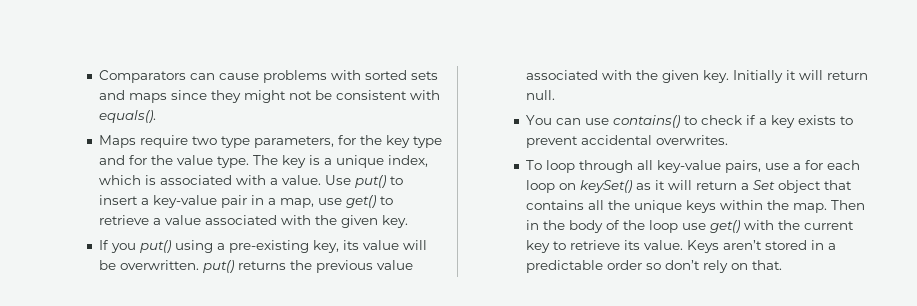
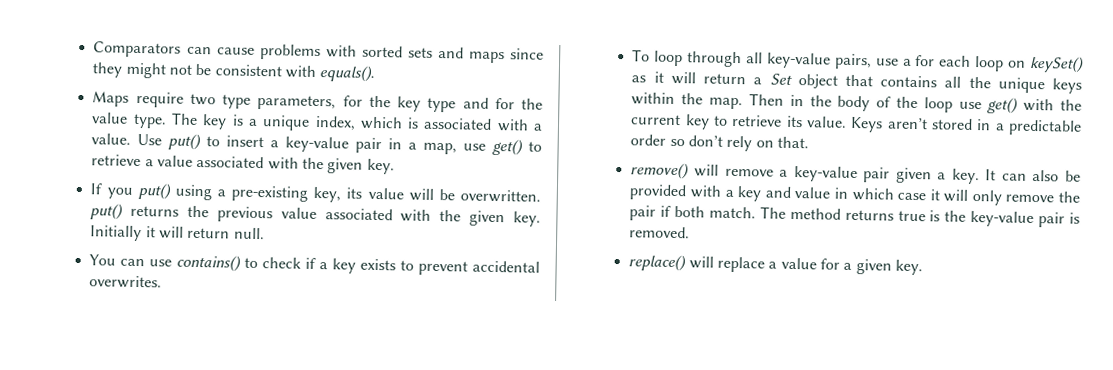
(783, 265) none -> [630,162,1081,185] [629,184,1080,206] [629,205,1081,228] [629,226,691,239] [628,254,923,276] // remove() will remove a key-value pair given a key. It can also be provided with a key and value in which case it will only remove the pair if both match. The method returns true is the key-value pair is removed. // replace() will replace a value for a given key.

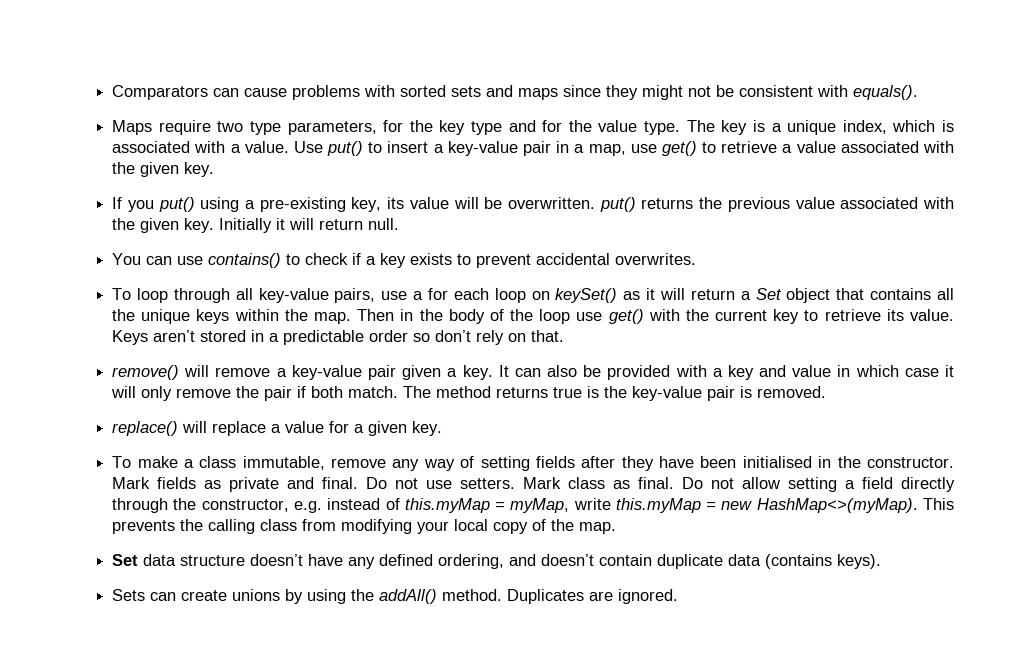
(923, 267) none -> [112,456,954,471] [112,477,956,492] [112,498,955,513] [112,519,617,534] [112,554,882,569] [112,589,679,604] // To make a class immutable, remove any way of setting fields after they have been initialised in the constructor. Mark fields as private and final. Do not use setters. Mark class as final. Do not allow setting a field directly through the constructor, e.g. instead of this.myMap = myMap, write this.myMap = new HashMap<>(myMap). This prevents the calling class from modifying your local copy of the map. // Set data structure doesn’t have any defined ordering, and doesn’t contain duplicate data (contains keys). // Sets can create unions by using the addAll() method. Duplicates are ignored.

